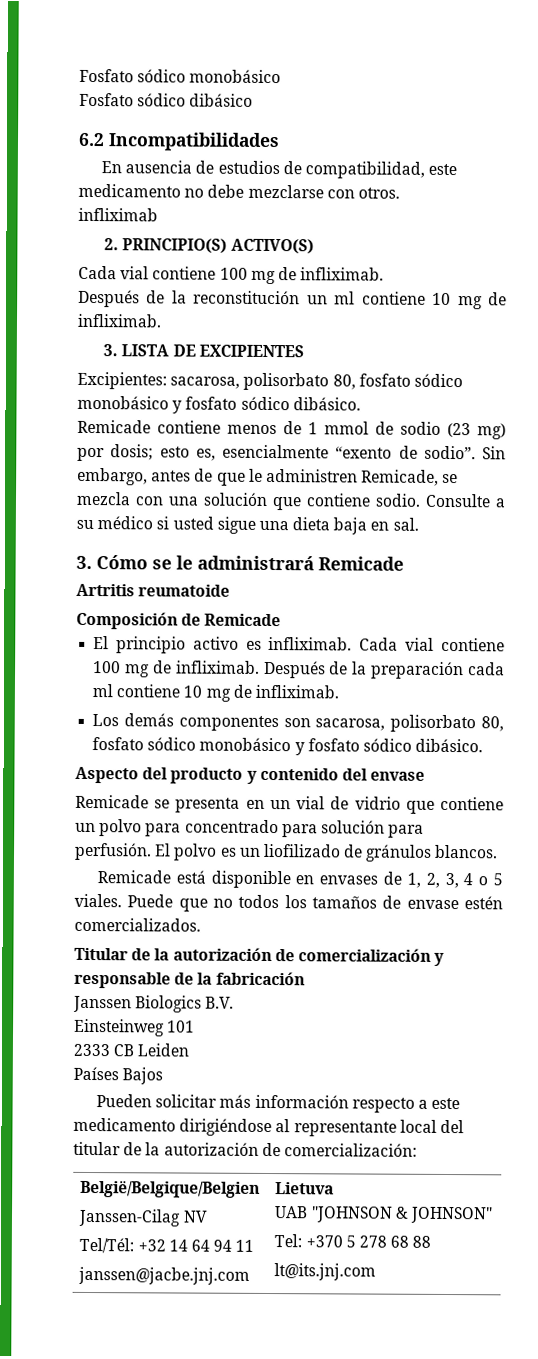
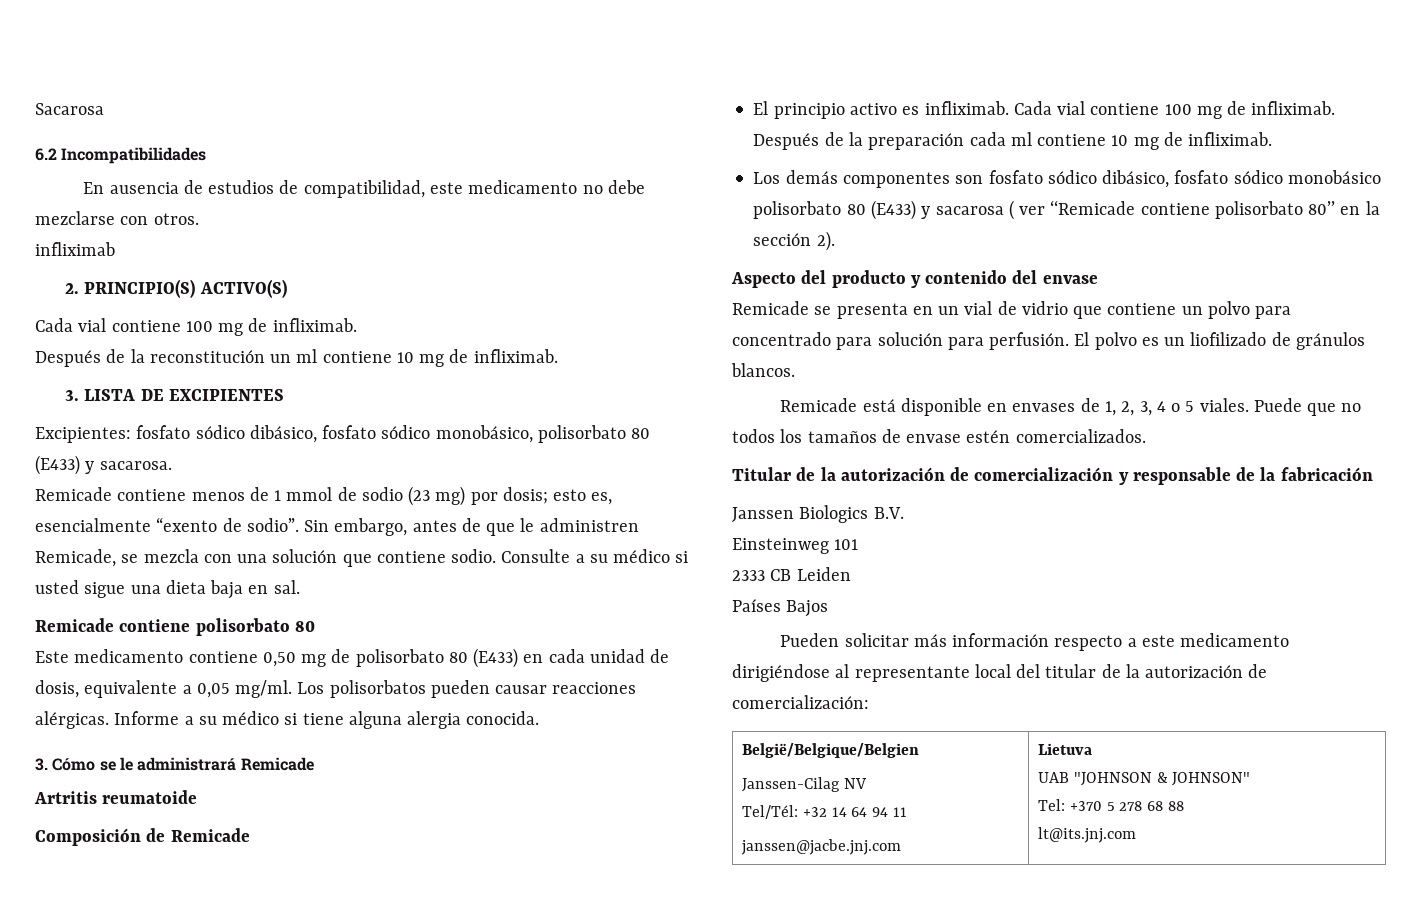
[79,68,282,84] [79,92,254,107] Fosfato sódico monobásico // Fosfato sódico dibásico -> [35,103,104,115] Sacarosa
[170,372,463,391] [77,395,361,414] sacarosa, polisorbato 80, fosfato sódico monobásico y fosfato sódico dibásico. -> [136,425,651,443] [35,455,172,475] fosfato sódico dibásico, fosfato sódico monobásico, polisorbato 80 (E433) y sacarosa.
(419, 524) none -> [35,618,315,636] [35,648,670,668] [35,680,637,698] [35,711,540,729] // Remicade contiene polisorbato 80 // Este medicamento contiene 0,50 mg de polisorbato 80 (E433) en cada unidad de dosis, equivalente a 0,05 mg/ml. Los polisorbatos pueden causar reacciones alérgicas. Informe a su médico si tiene alguna alergia conocida.
[315,714,504,733] [92,737,484,756] sacarosa, polisorbato 80, fosfato sódico monobásico y fosfato sódico dibásico. -> [988,170,1381,188] [753,200,1380,220] [753,231,835,251] fosfato sódico dibásico, fosfato sódico monobásico polisorbato 80 (E433) y sacarosa ( ver ‘‘Remicade contiene polisorbato 80’’ en la sección 2).

